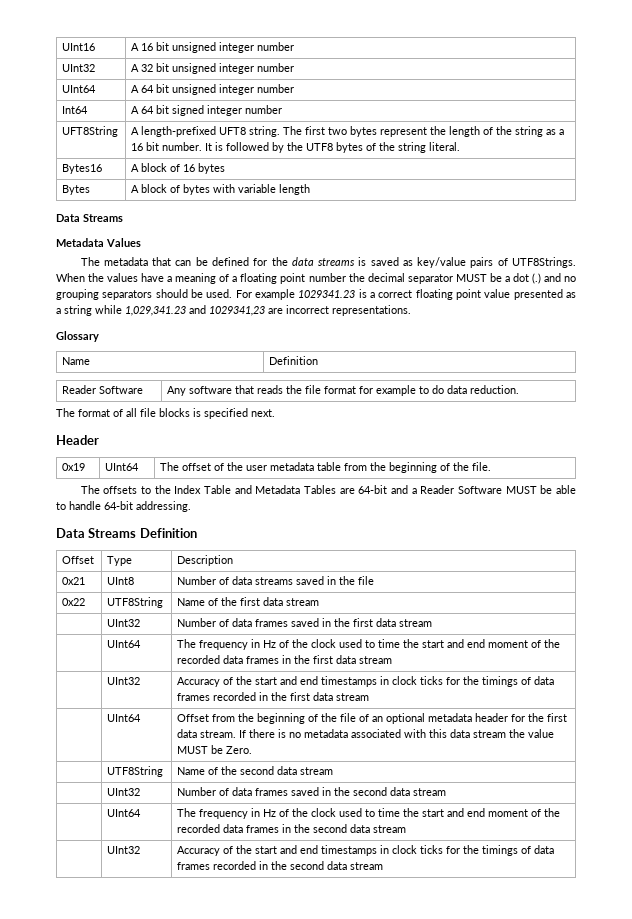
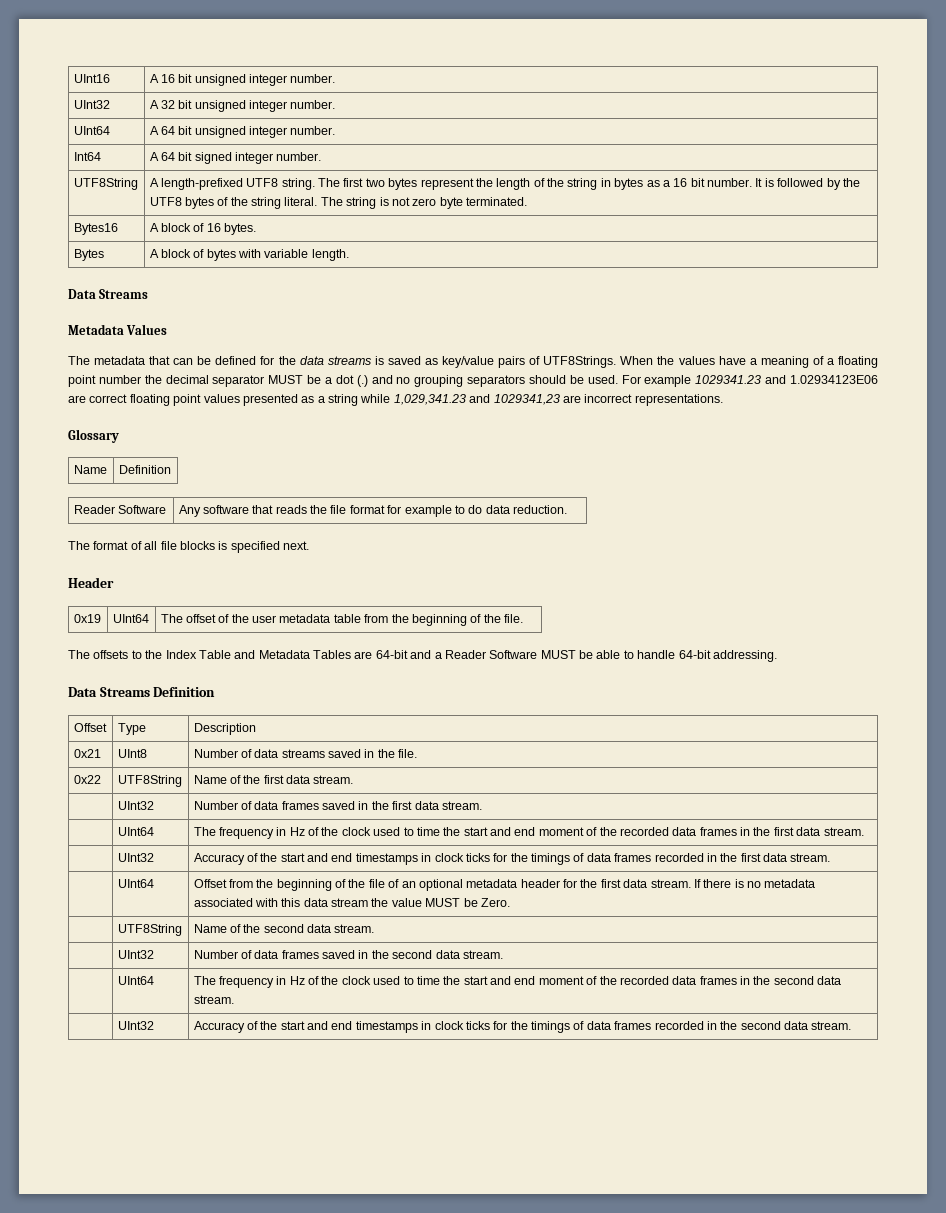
[257,42,295,51] number -> [290,74,336,83] number.
[257,63,295,72] number -> [290,100,336,109] number.
[257,84,295,93] number -> [290,126,336,135] number.
[245,105,283,114] [62,126,119,137] number // UFT8String -> [276,152,322,161] [73,178,138,190] number. // UTF8String
[219,127,247,135] UFT8 -> [246,178,279,187] UTF8
(544, 131) none -> [600,178,644,190] in bytes
(461, 146) none -> [320,197,528,209] The string is not zero byte terminated.
[198,163,226,174] bytes -> [224,223,257,235] bytes.
[279,184,311,195] length -> [311,249,349,261] length.
[358,289,375,298] is a -> [765,375,878,384] [68,395,86,403] and 1.02934123E06 are
[484,289,511,298] value -> [203,394,240,403] values
[358,576,375,585] file -> [398,749,418,758] file.
[286,598,320,606] stream -> [313,775,354,784] stream.
[399,619,433,627] stream -> [441,801,482,810] stream.
[359,656,393,664] stream -> [823,827,864,836] stream.
[336,693,370,701] stream -> [790,853,831,862] stream.
[300,767,334,775] stream -> [334,924,375,933] stream.
[413,788,447,796] stream -> [462,950,503,959] stream.
[373,825,407,833] stream -> [193,995,234,1004] stream.
[350,862,384,870] stream -> [811,1021,852,1030] stream.

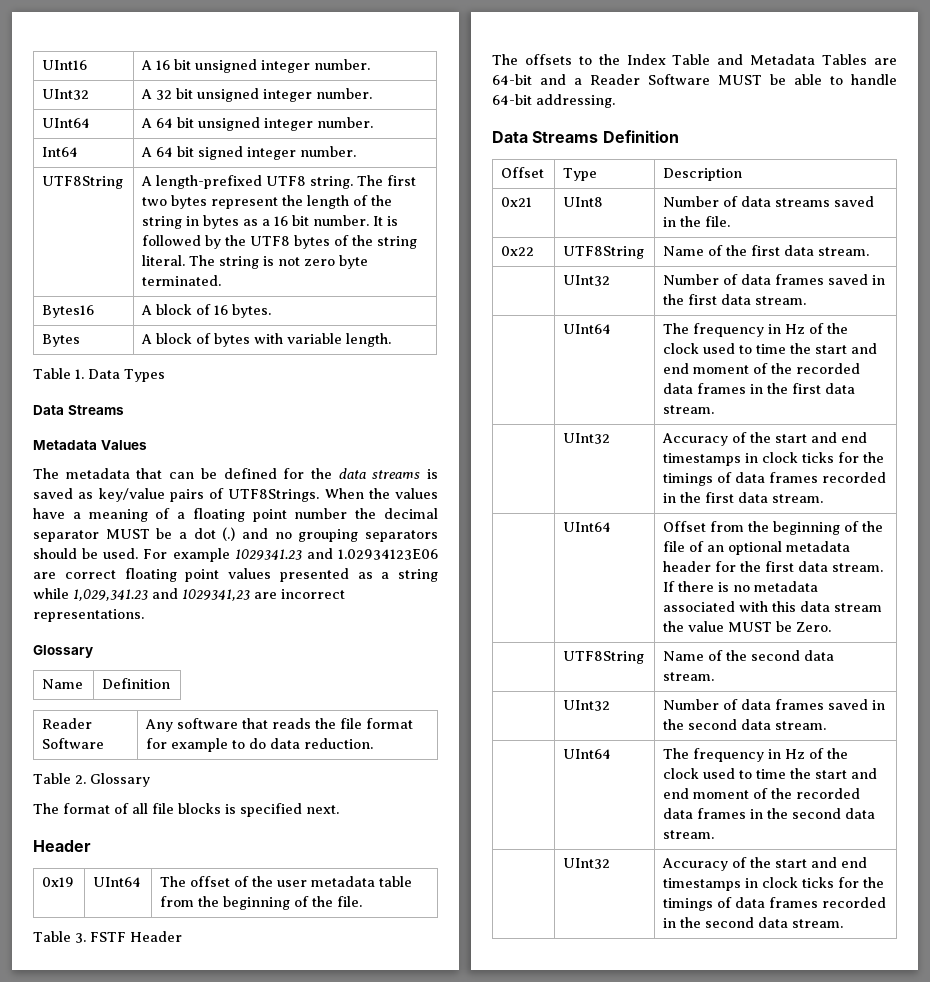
(349, 255) none -> [33,368,165,382] // Table 1. Data Types
(568, 509) none -> [33,773,150,787] // Table 2. Glossary
(524, 618) none -> [33,931,182,943] // Table 3. FSTF Header

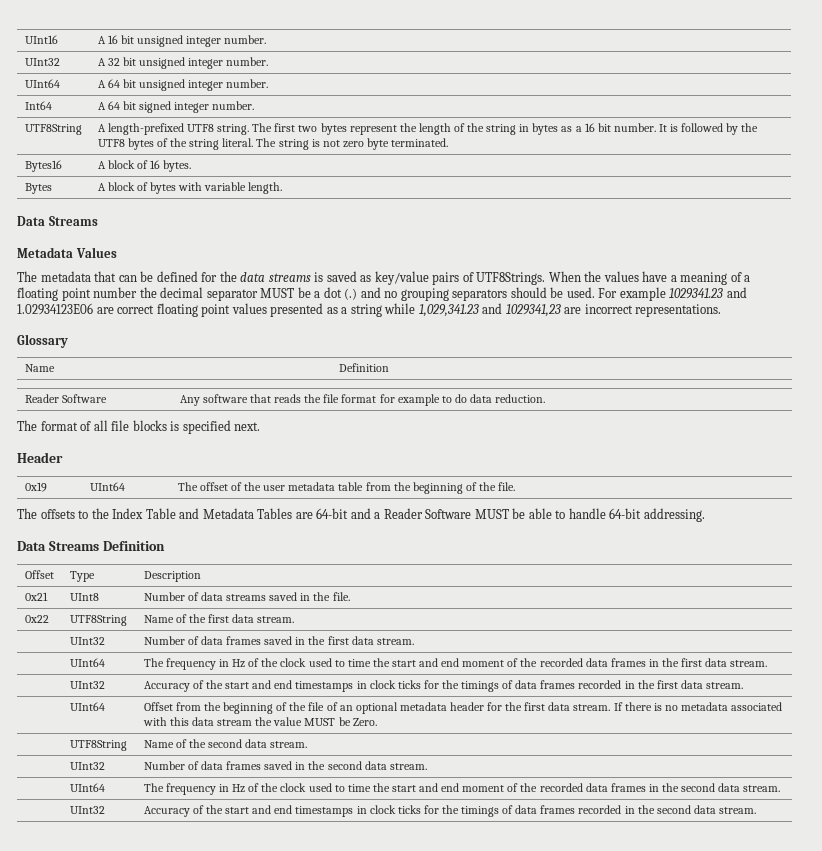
[33,368,165,382] // Table 1. Data Types -> (283, 188) none
[33,773,150,787] // Table 2. Glossary -> (546, 398) none
[33,931,182,943] // Table 3. FSTF Header -> (516, 486) none

